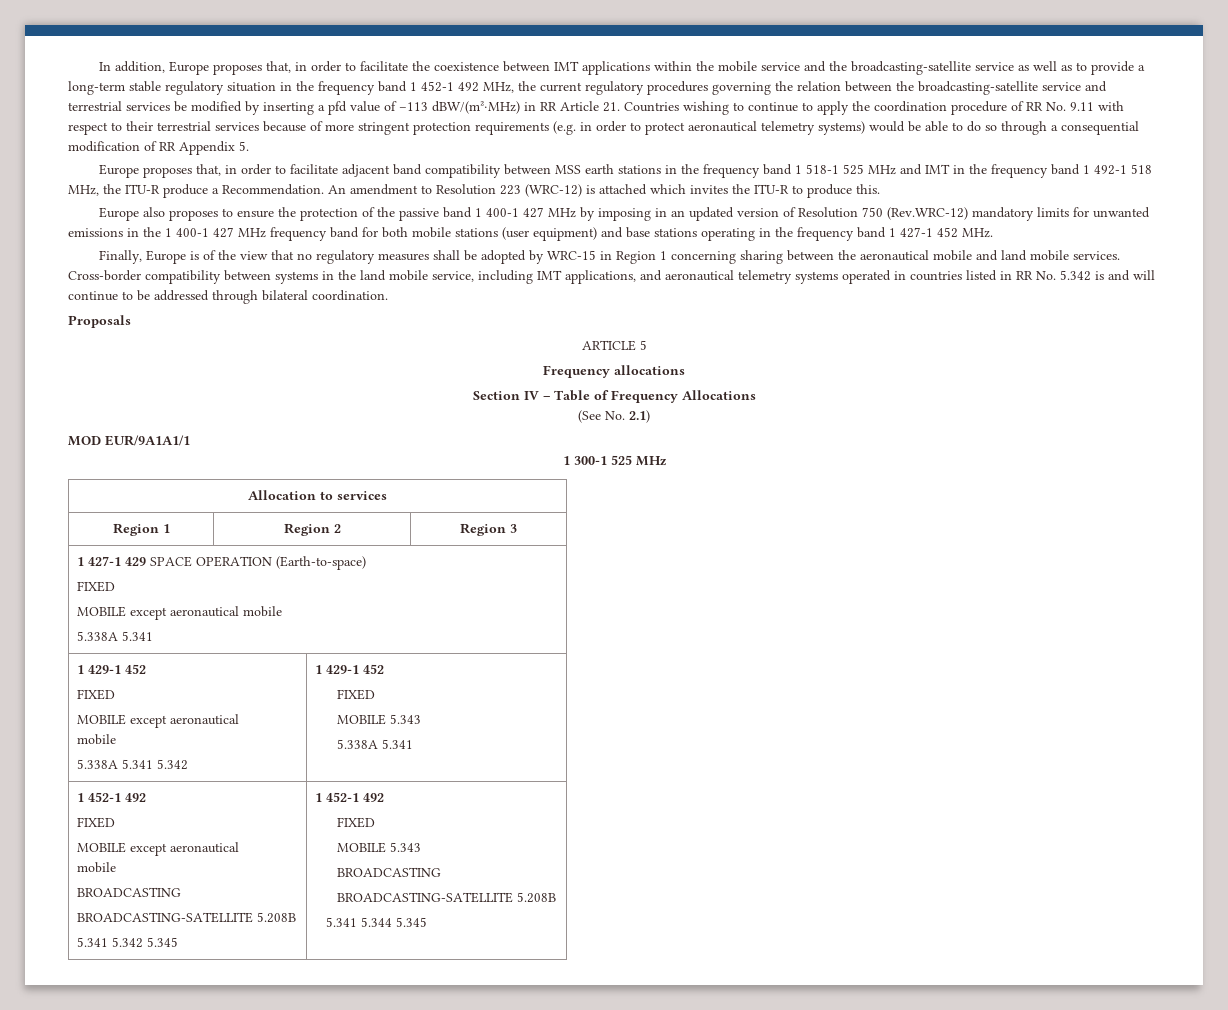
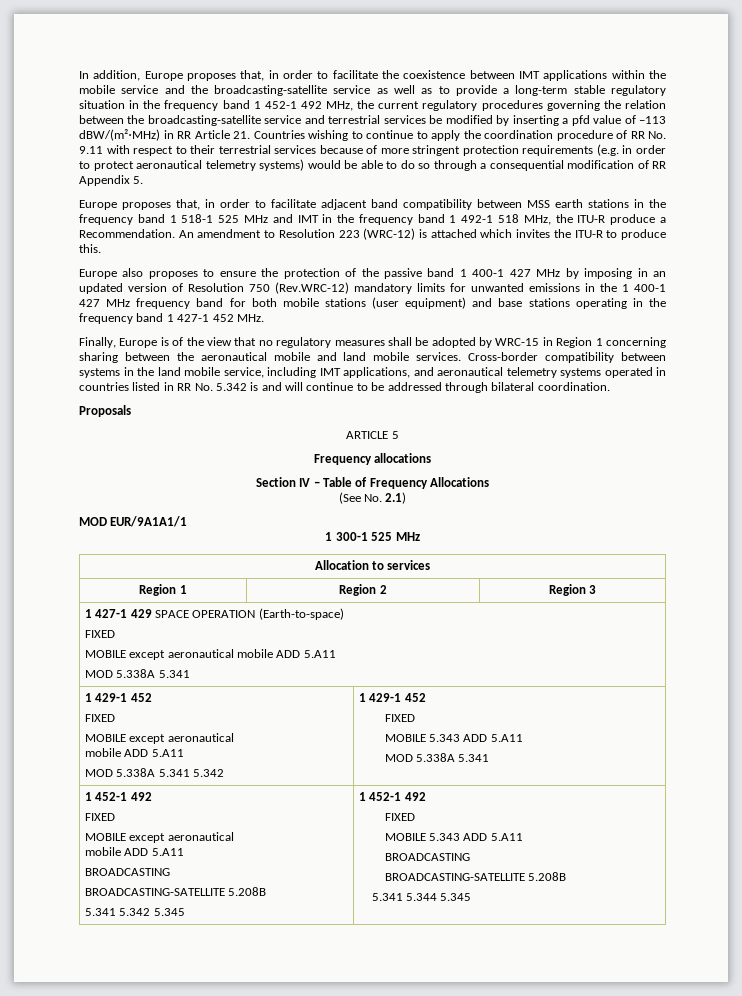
(282, 611) // -> [276,650,336,658] [84,670,113,678] ADD 5.A11 // MOD
(116, 739) // -> [124,749,184,757] [84,769,113,777] ADD 5.A11 // MOD
(421, 719) // -> [463,734,523,742] [384,754,413,762] ADD 5.A11 // MOD
(116, 867) none -> [124,848,184,856] ADD 5.A11
(421, 847) none -> [463,833,523,841] ADD 5.A11

